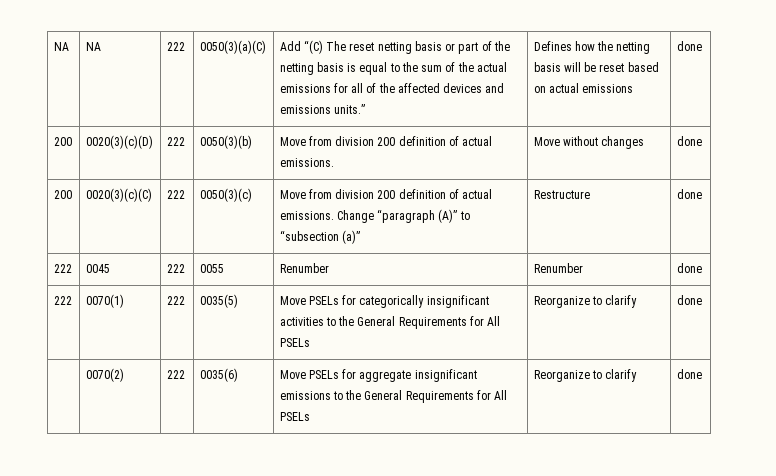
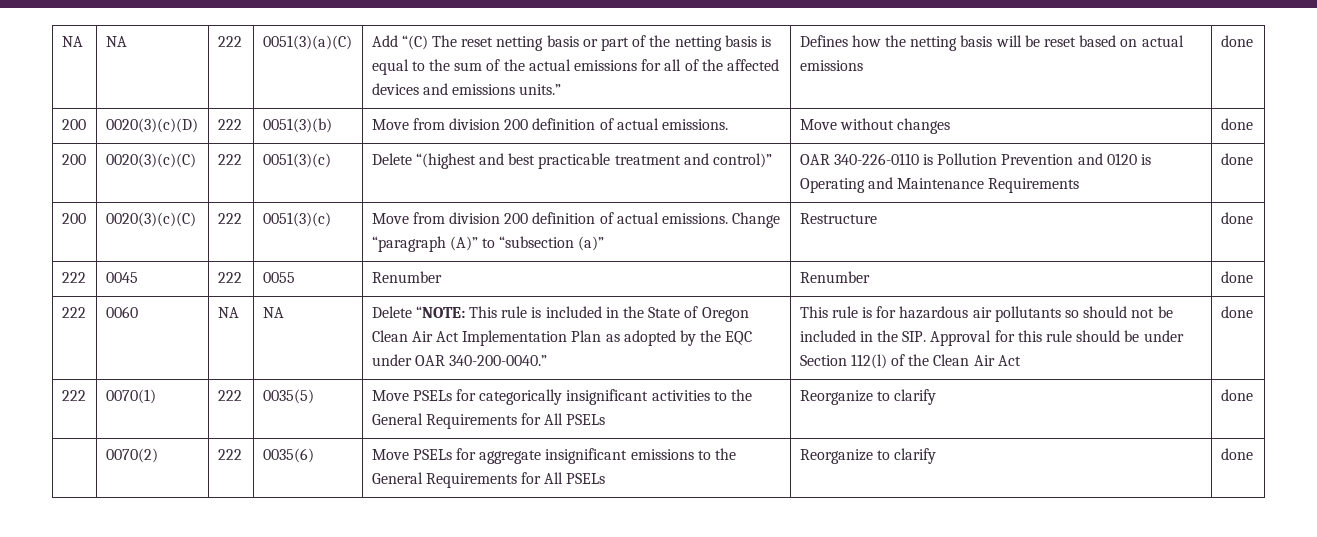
[199,40,266,54] 0050(3)(a)(C) -> [262,35,352,50] 0051(3)(a)(C)
[199,135,252,149] 0050(3)(b) -> [262,118,332,133] 0051(3)(b)
[199,188,252,202] 0050(3)(c) -> [262,153,331,168] [371,153,773,169] [799,153,1152,165] [799,177,1080,193] [1220,153,1253,165] [61,213,86,224] [105,212,196,227] [217,213,242,224] [262,212,331,227] 0051(3)(c) | Delete “(highest and best practicable treatment and control)” | OAR 340-226-0110 is Pollution Prevention and 0120 is Operating and Maintenance Requirements | done // 200 | 0020(3)(c)(C) | 222 | 0051(3)(c)
(702, 268) none -> [61,307,86,318] [105,306,138,318] [217,307,239,318] [262,307,284,318] [371,306,749,322] [371,330,753,346] [371,354,548,366] [799,306,1173,322] [799,330,1184,346] [799,354,1021,369] [1220,306,1253,318] // 222 | 0060 | NA | NA | Delete “NOTE: This rule is included in the State of Oregon Clean Air Act Implementation Plan as adopted by the EQC under OAR 340-200-0040.” | This rule is for hazardous air pollutants so should not be included in the SIP. Approval for this rule should be under Section 112(l) of the Clean Air Act | done

